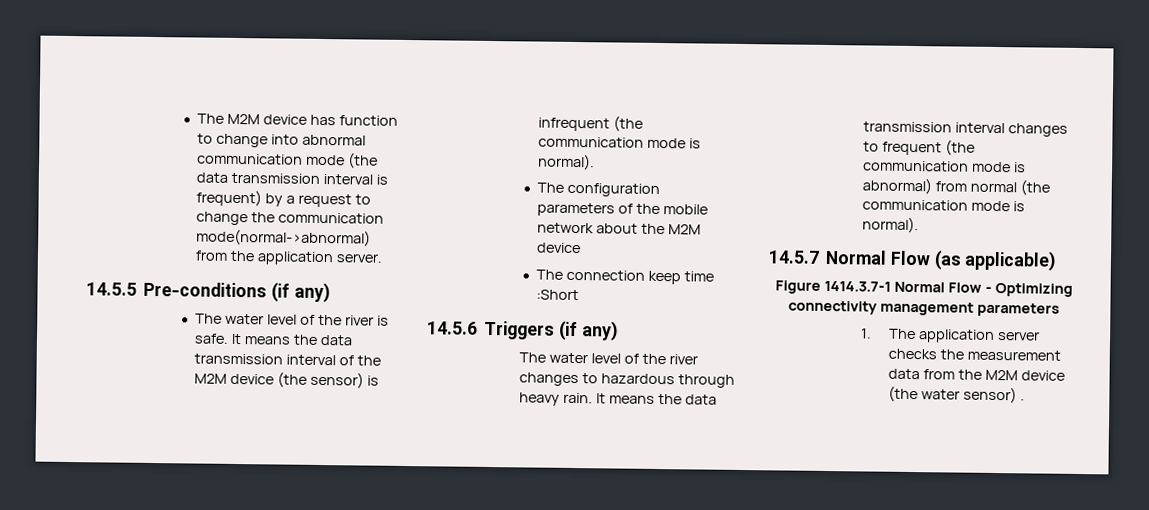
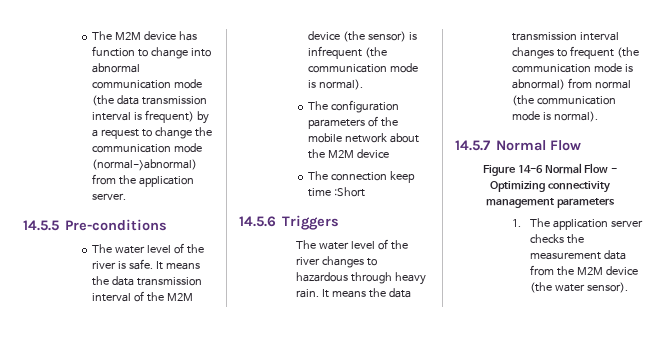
[196,228,372,247] mode(normal->abnormal) -> [174,143,203,153] [92,159,198,171] mode (normal->abnormal)
[270,282,331,303] (if any) -> (167, 225) none
[557,320,619,341] (if any) -> (339, 222) none
[933,250,1058,271] (as applicable) -> (581, 145) none
[824,280,892,292] 1414.3.7-1 -> [517,165,543,173] 14-6
[963,386,1025,404] sensor) . -> [586,282,628,293] sensor).

